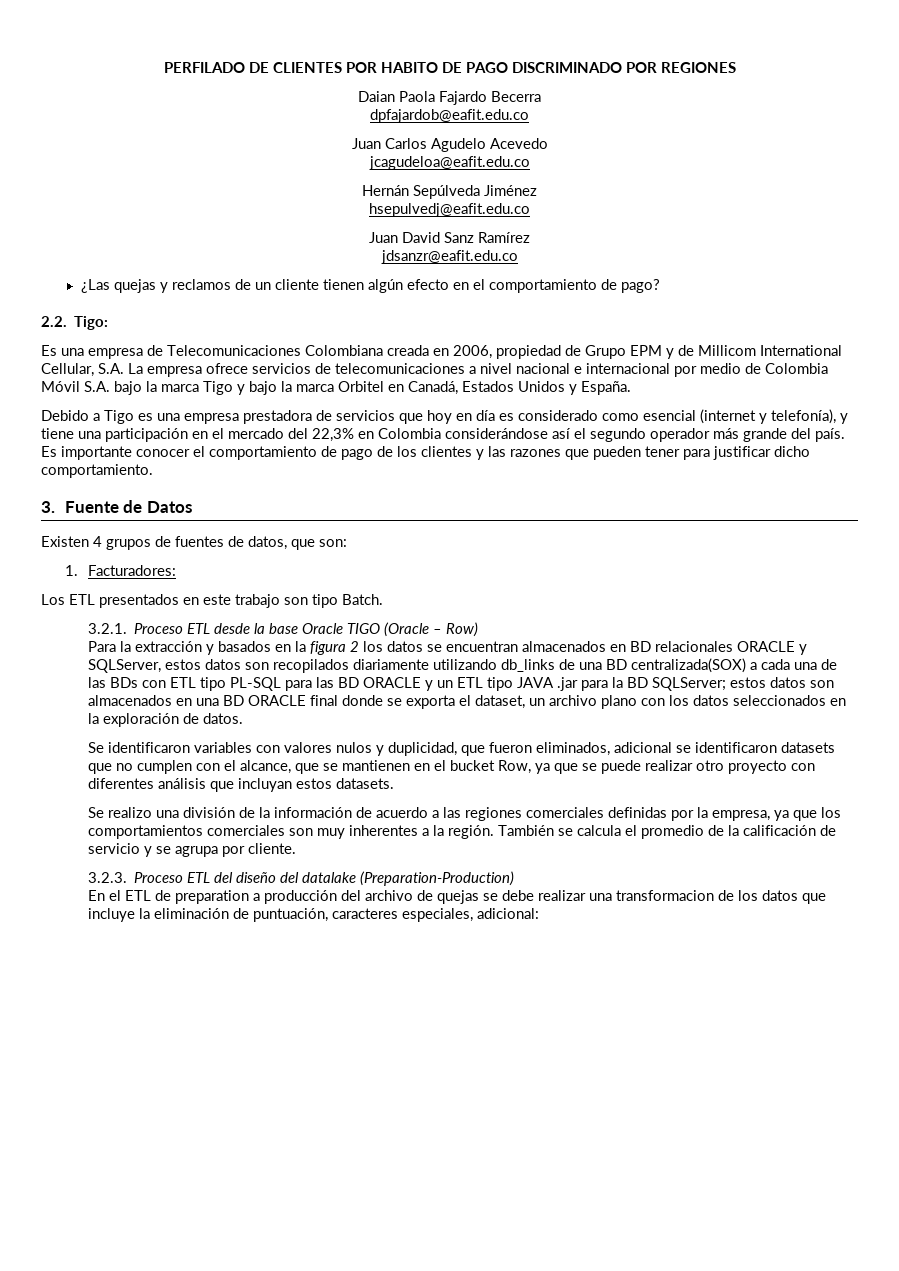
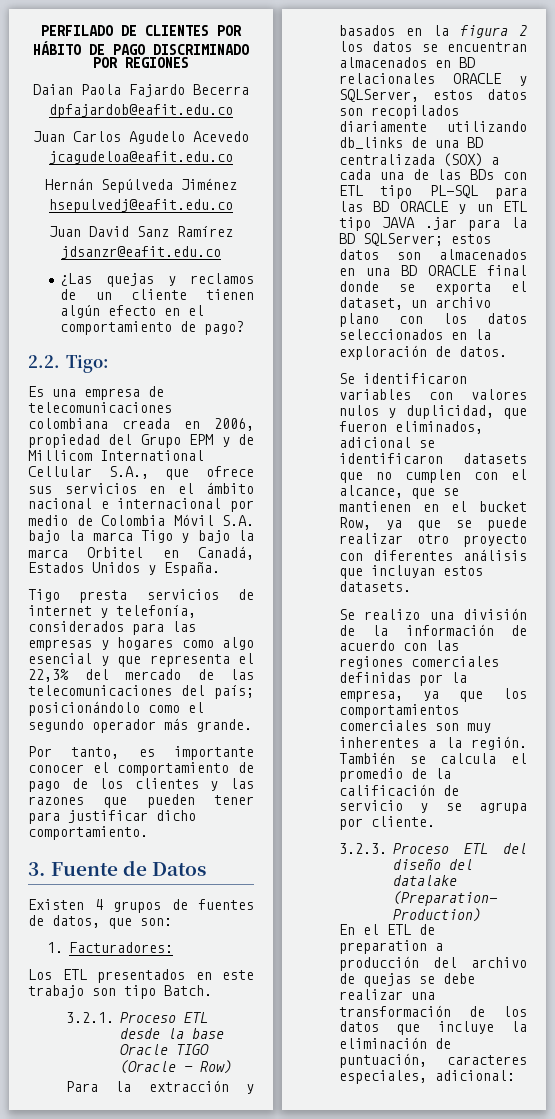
[380,62,438,73] HABITO -> [33,41,81,55] HÁBITO
[167,345,383,356] Telecomunicaciones Colombiana -> [28,402,172,413] [28,418,108,429] telecomunicaciones colombiana
[565,345,581,356] de -> [108,434,133,445] del
[41,363,512,377] Cellular, S.A. La empresa ofrece servicios de telecomunicaciones a nivel -> [28,466,254,480] [28,482,254,494] Cellular S.A., que ofrece sus servicios en el ámbito
[41,409,848,424] [41,428,845,442] [41,446,57,457] Debido a Tigo es una empresa prestadora de servicios que hoy en día es considerado como esencial (internet y telefonía), y tiene una participación en el mercado del 22,3% en Colombia considerándose así el segundo operador más grande del país. Es -> [28,589,255,603] [28,605,196,618] [28,621,196,635] [28,637,254,651] [28,653,254,667] [28,669,254,682] [28,685,254,699] [28,701,204,716] [28,718,252,733] [28,746,155,759] Tigo presta servicios de internet y telefonía, considerados para las empresas y hogares como algo esencial y que representa el 22,3% del mercado de las telecomunicaciones del país; posicionándolo como el segundo operador más grande. // Por tanto, es
[631,658,747,673] centralizada(SOX) -> [339,153,484,167] centralizada (SOX)
[432,810,440,818] a -> [403,643,428,651] con
[616,890,715,901] transformacion -> [339,1005,452,1017] transformación

